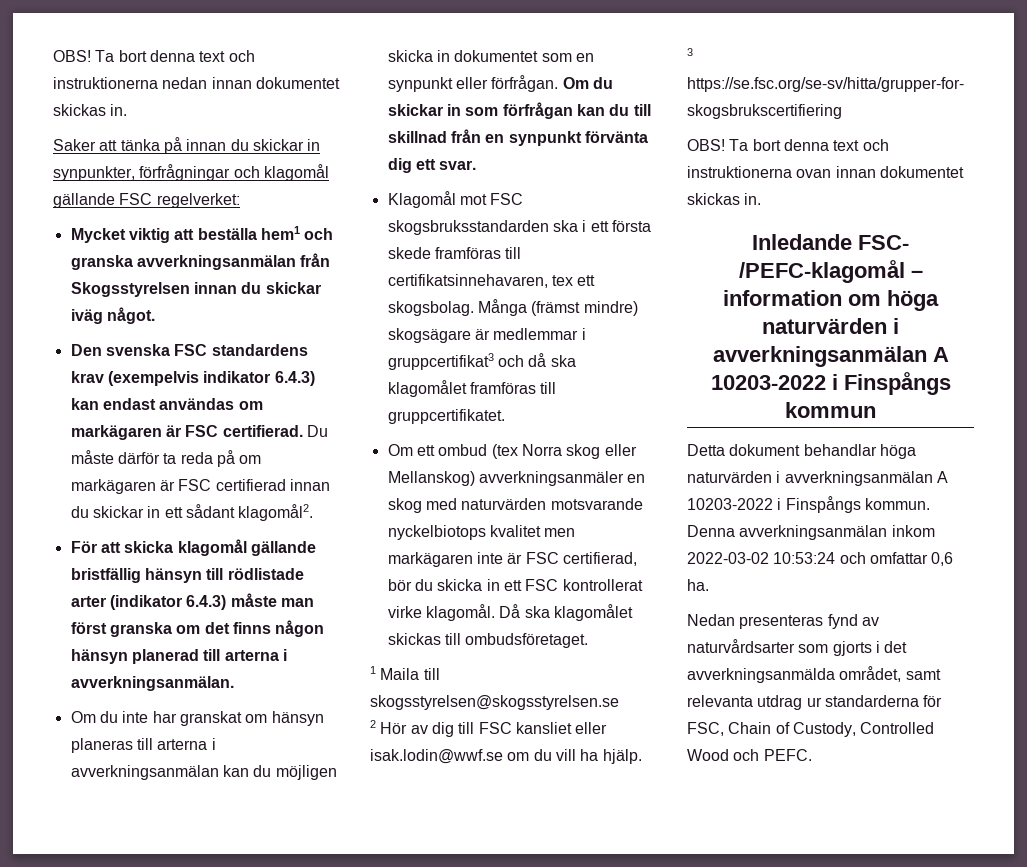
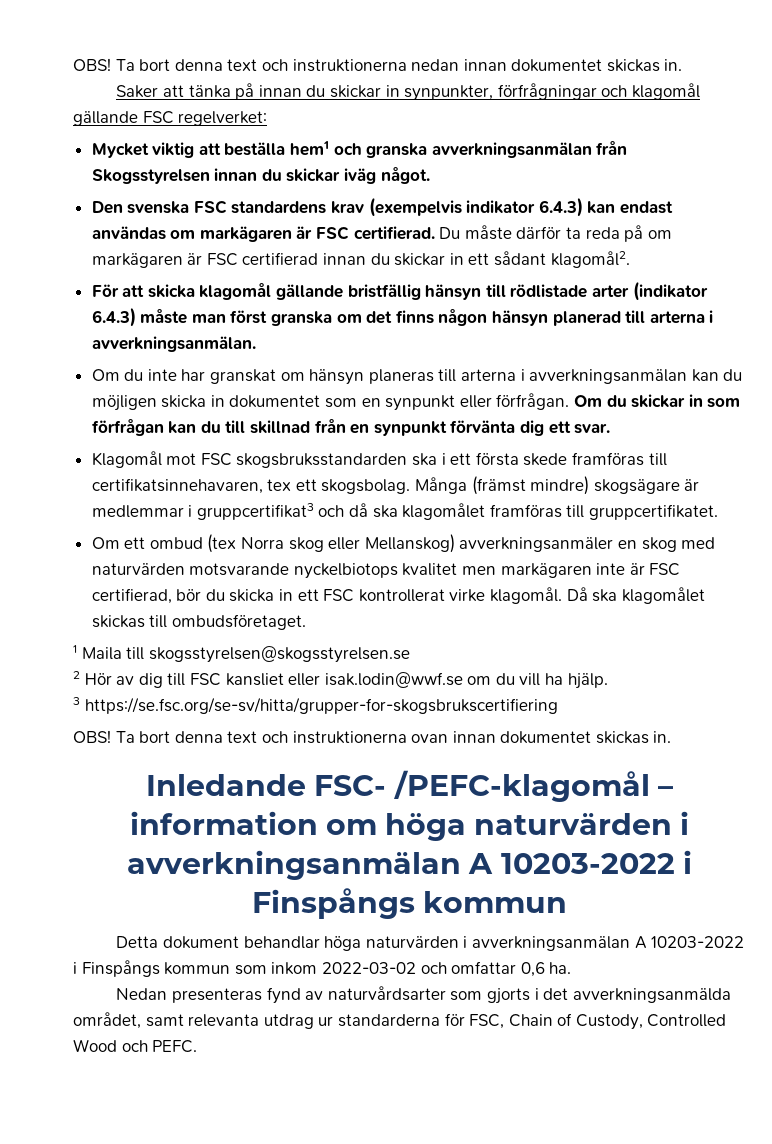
[864,498,930,510] [687,525,888,540] kommun. Denna avverkningsanmälan -> [164,962,267,975] kommun som
[773,552,836,564] 10:53:24 -> (416, 968) none

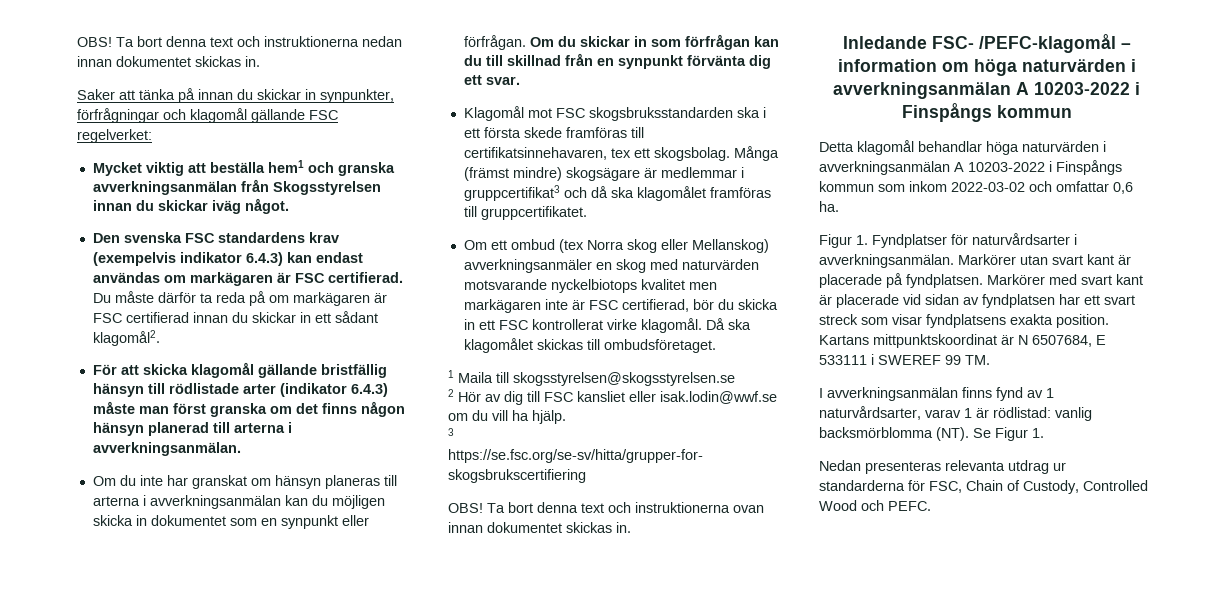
[163,936,240,949] dokument -> [857,140,914,155] klagomål
[116,986,731,1004] [73,1012,184,1029] Nedan presenteras fynd av naturvårdsarter som gjorts i det avverkningsanmälda området, samt -> [819,233,1077,248] [819,254,1131,268] [819,273,1143,288] [819,294,1135,308] [819,314,1109,328] [819,334,1106,348] [819,354,990,365] [819,387,1054,401] [819,406,1092,421] [819,427,1044,441] [819,460,941,474] Figur 1. Fyndplatser för naturvårdsarter i avverkningsanmälan. Markörer utan svart kant är placerade på fyndplatsen. Markörer med svart kant är placerade vid sidan av fyndplatsen har ett svart streck som visar fyndplatsens exakta position. Kartans mittpunktskoordinat är N 6507684, E 533111 i SWEREF 99 TM. // I avverkningsanmälan finns fynd av 1 naturvårdsarter, varav 1 är rödlistad: vanlig backsmörblomma (NT). Se Figur 1. // Nedan presenteras

